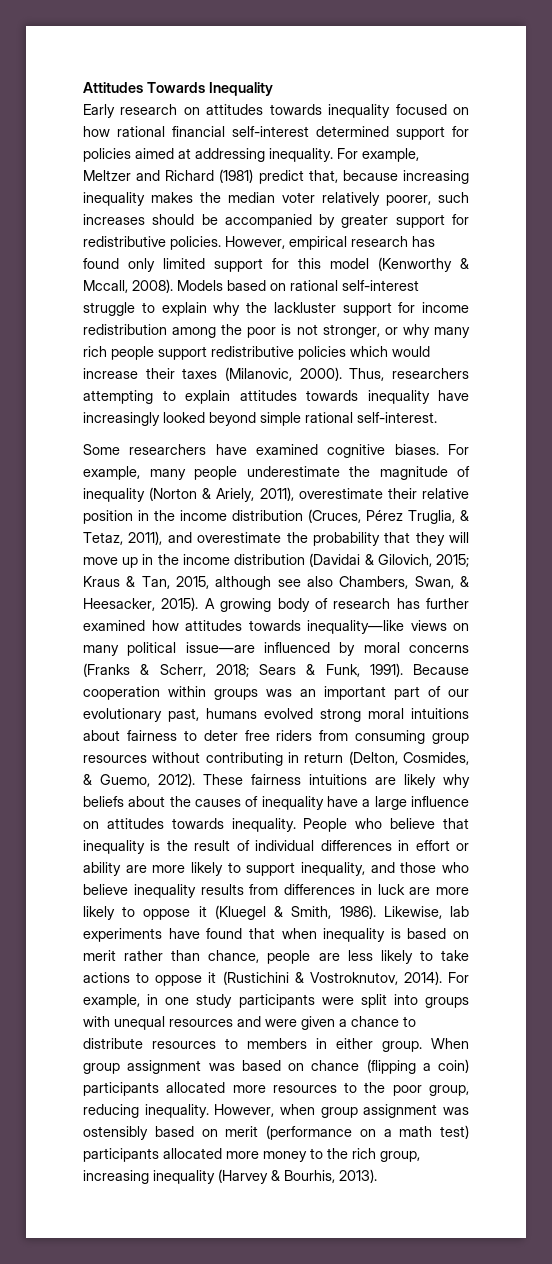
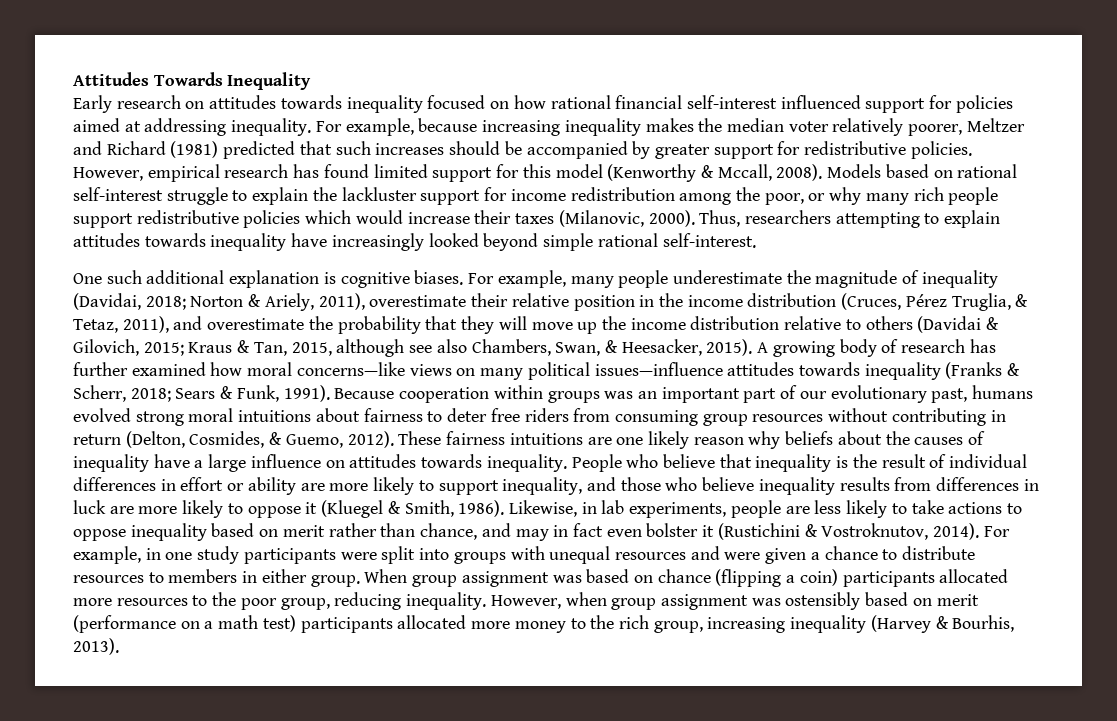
[316,126,389,137] determined -> [780,95,861,109] influenced
[83,169,338,184] Meltzer and Richard (1981) predict that, -> (414, 127) none
(431, 200) none -> [966,118,1025,132] [73,141,332,159] Meltzer and Richard (1981) predicted that
[128,258,155,272] only -> (369, 171) none
[213,302,241,316] why -> (309, 196) none
[247,324,380,338] poor is not stronger, -> [764,193,804,205] poor,
[83,444,318,455] Some researchers have examined -> [73,270,336,288] One such additional explanation is
[149,487,198,501] (Norton -> [73,293,244,310] (Davidai, 2018; Norton
[142,554,306,565] in the income distribution -> [601,316,913,330] the income distribution relative to others
[185,620,404,634] attitudes towards inequality—like -> [247,362,405,376] moral concerns—like
[185,642,469,656] issue—are influenced by moral concerns -> [594,362,941,380] issues—influence attitudes towards inequality
[404,774,436,788] likely -> [616,431,744,449] one likely reason
[450,906,469,917] [83,928,469,942] [83,950,260,963] lab experiments have found that when inequality is based on merit rather than chance, -> [581,500,727,518] in lab experiments,
(203, 980) none -> [130,523,699,541] inequality based on merit rather than chance, and may in fact even bolster

